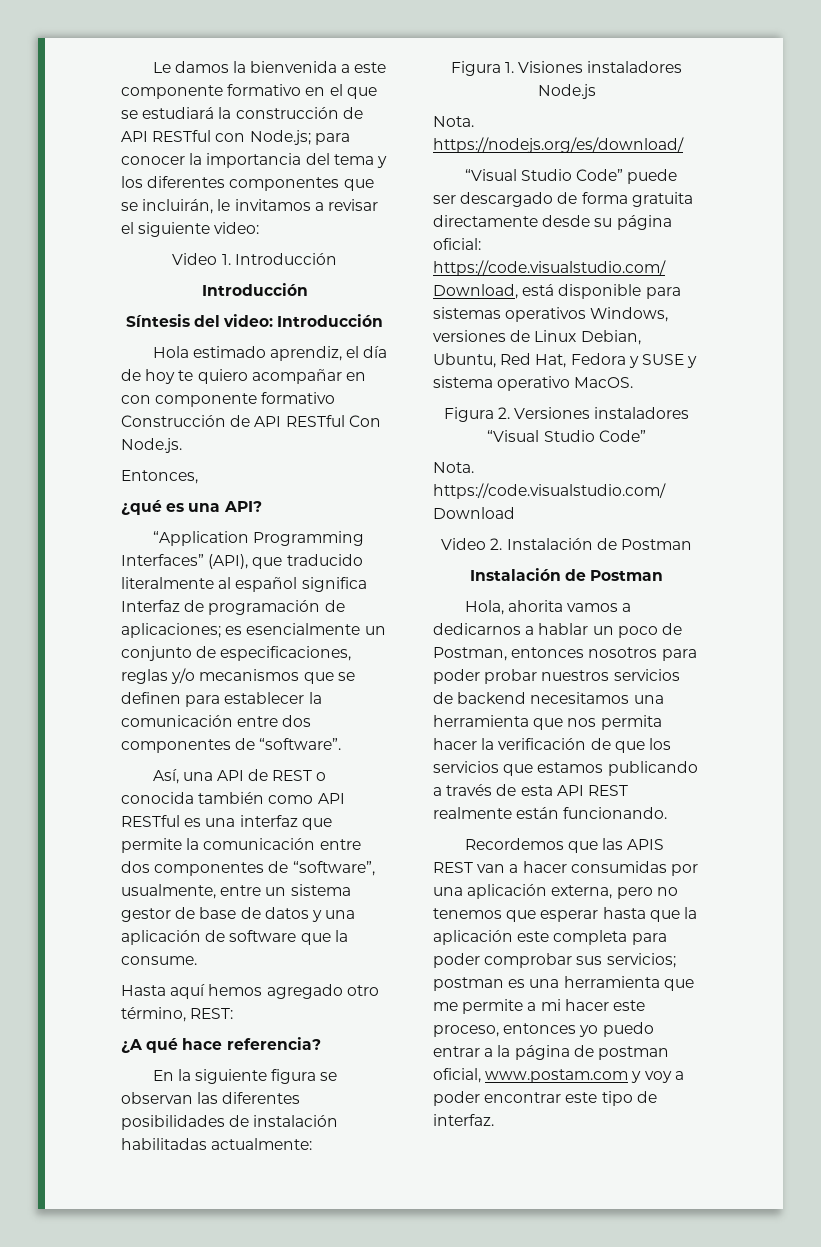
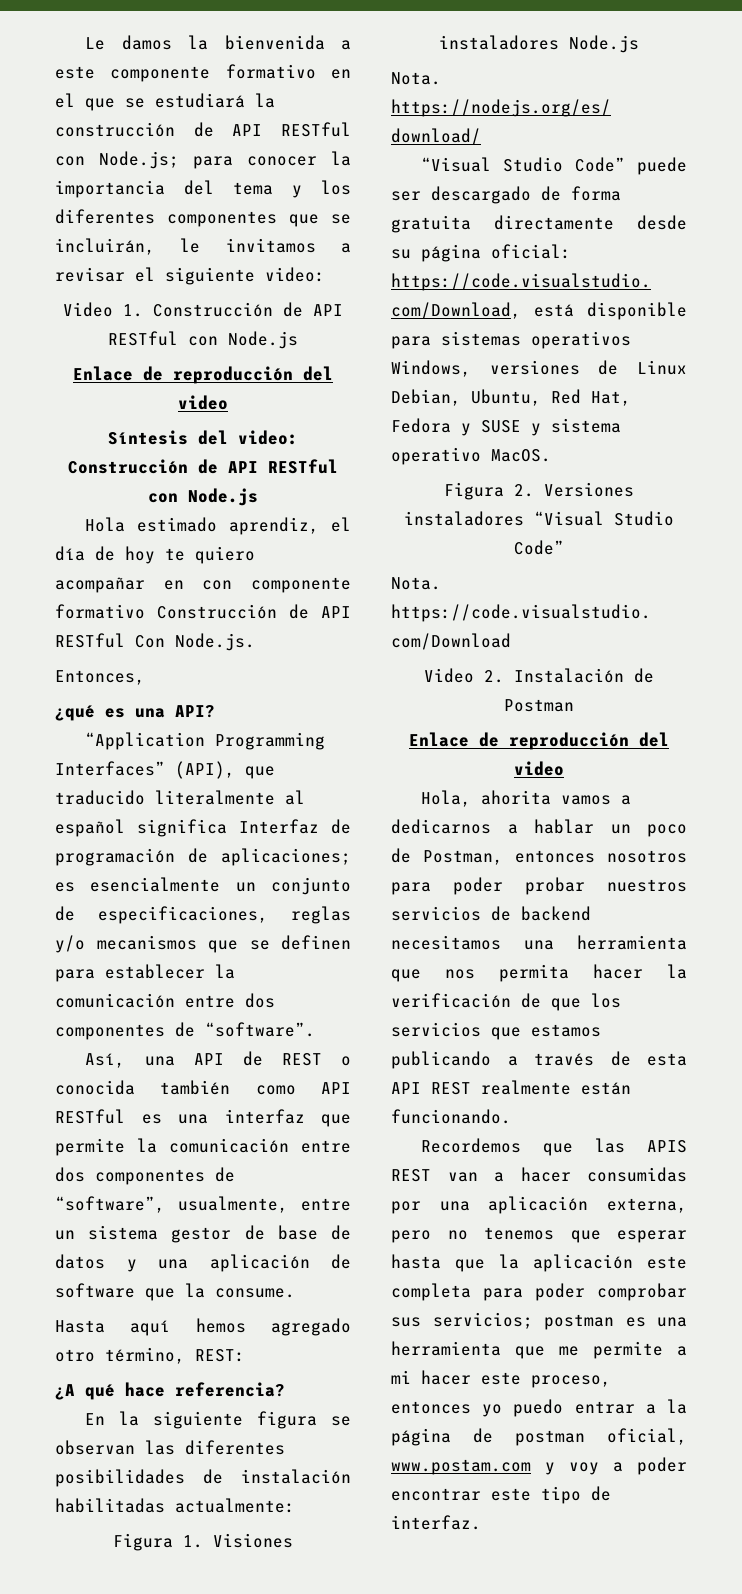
[234,253,337,265] [201,283,308,296] [125,314,384,327] Introducción // Introducción // Síntesis del video: Introducción -> [153,302,343,317] [108,331,298,349] [73,366,333,384] [178,395,228,410] [108,430,298,445] [68,459,338,474] [148,488,258,506] Construcción de API RESTful con Node.js // Enlace de reproducción del video // Síntesis del video: Construcción de API RESTful con Node.js
[469,568,664,581] Instalación de Postman -> [409,732,669,750] [514,761,564,776] Enlace de reproducción del video

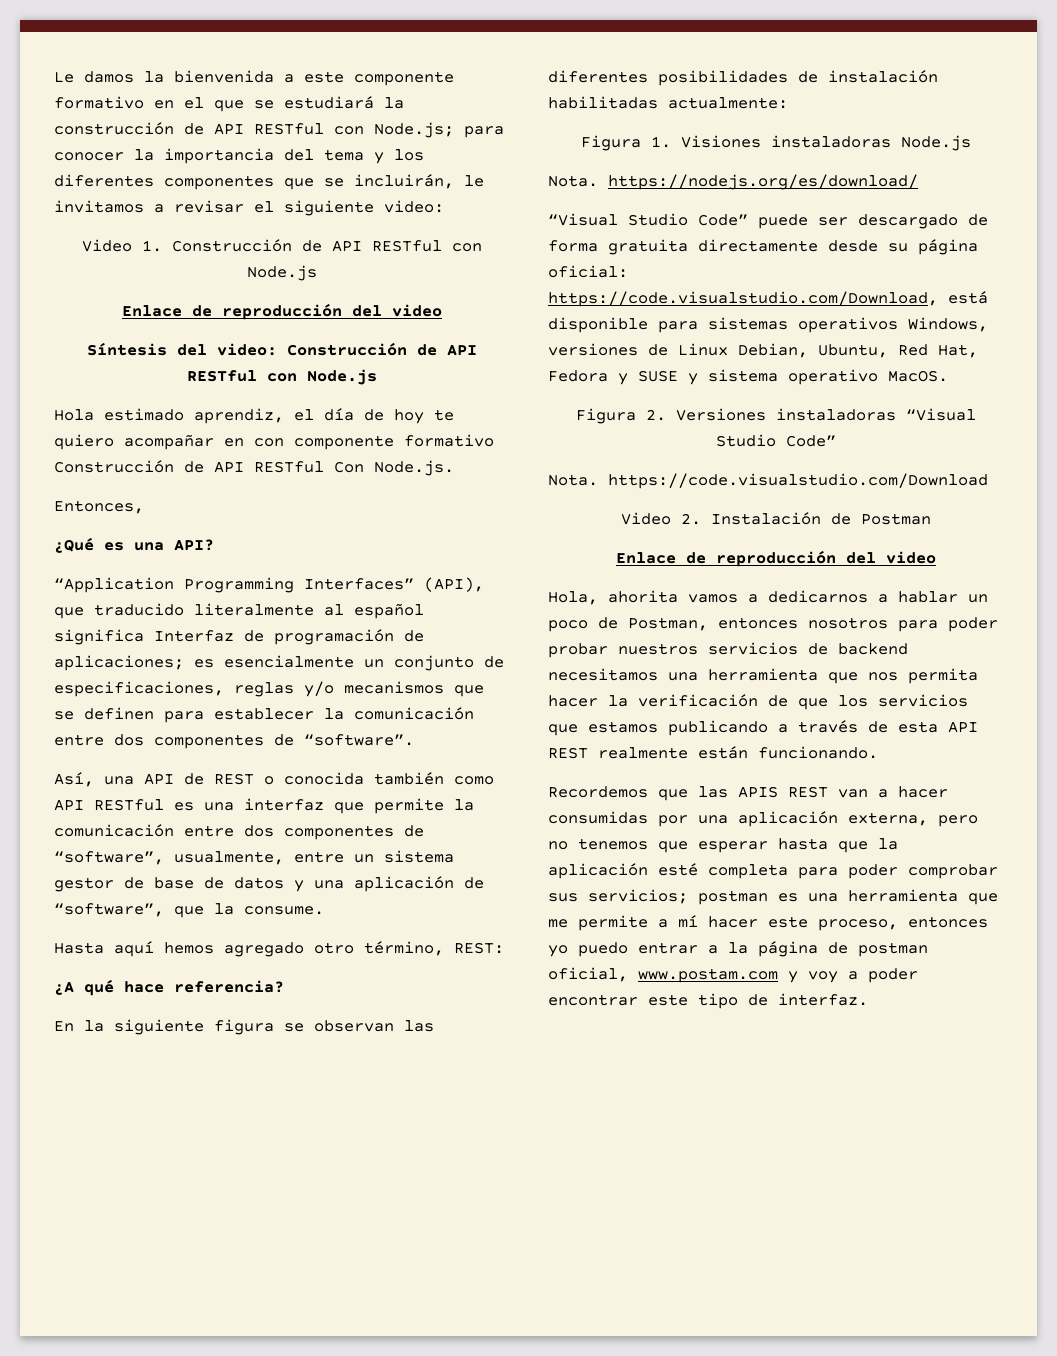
[55,705,95,721] ¿qué -> [54,537,94,553] ¿Qué
[55,1283,135,1298] software -> [54,903,164,917] “software”,
[439,35,559,50] instaladores -> [770,135,891,148] instaladoras
[404,511,524,526] instaladores -> [775,408,896,421] instaladoras
[647,1256,687,1269] este -> [658,863,698,876] esté
[391,1370,411,1384] mi -> [678,915,698,928] mí

